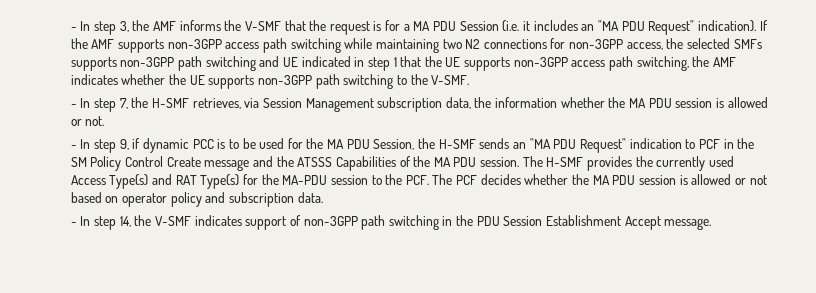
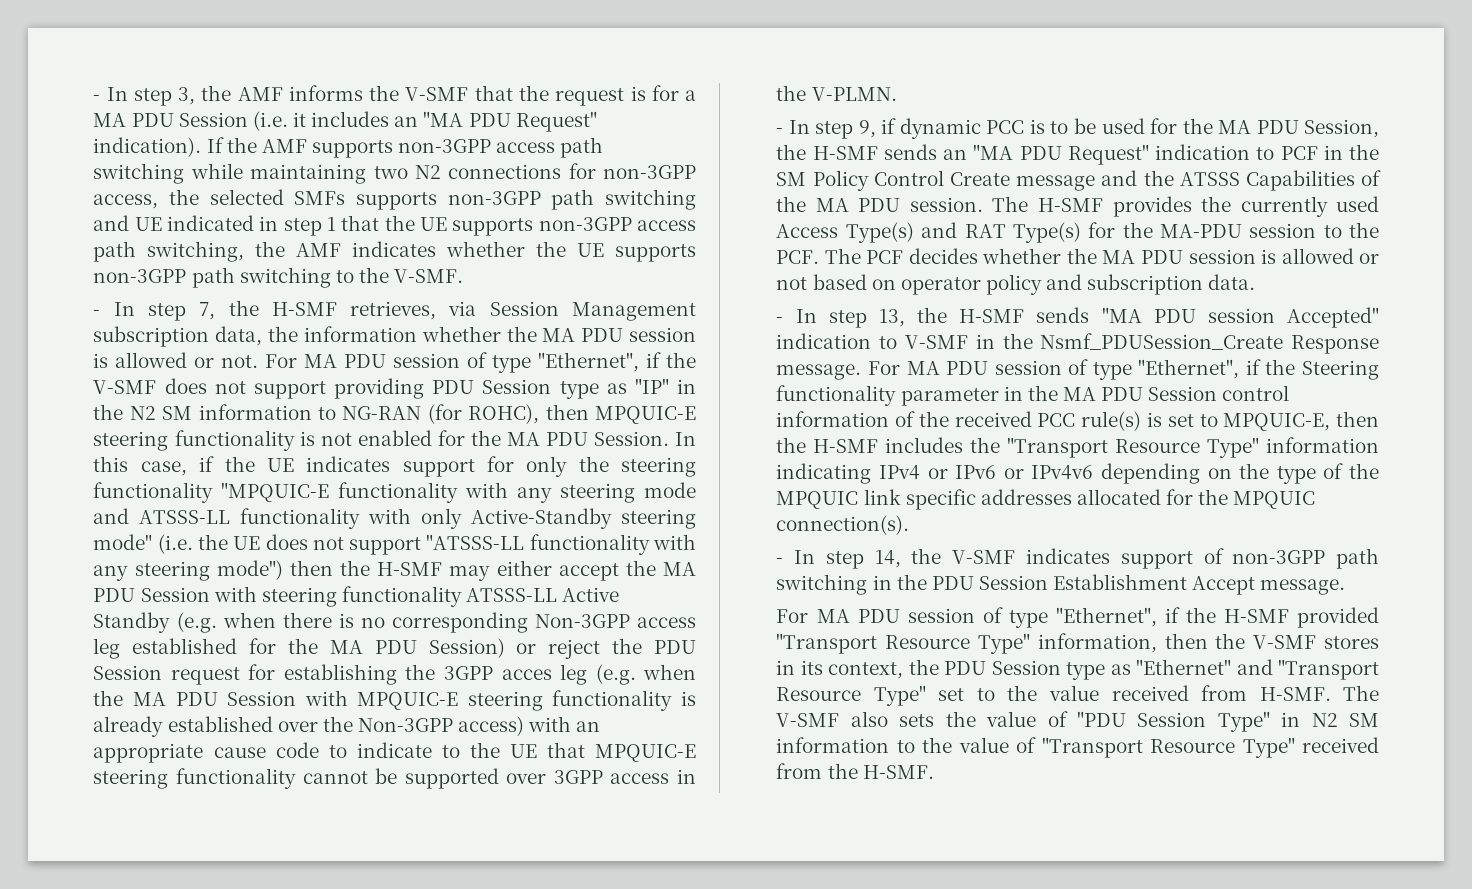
(105, 121) none -> [265,352,696,373] [93,378,696,399] [93,404,697,424] [93,430,697,451] [93,456,697,477] [93,482,696,503] [93,508,697,529] [93,534,696,555] [93,560,696,581] [93,586,620,607] [93,612,696,633] [93,638,696,659] [93,664,697,685] [93,690,696,711] [93,716,601,737] [93,742,696,763] [93,768,696,789] [776,85,897,101] For MA PDU session of type "Ethernet", if the V-SMF does not support providing PDU Session type as "IP" in the N2 SM information to NG-RAN (for ROHC), then MPQUIC-E steering functionality is not enabled for the MA PDU Session. In this case, if the UE indicates support for only the steering functionality "MPQUIC-E functionality with any steering mode and ATSSS-LL functionality with only Active-Standby steering mode" (i.e. the UE does not support "ATSSS-LL functionality with any steering mode") then the H-SMF may either accept the MA PDU Session with steering functionality ATSSS-LL Active Standby (e.g. when there is no corresponding Non-3GPP access leg established for the MA PDU Session) or reject the PDU Session request for establishing the 3GPP acces leg (e.g. when the MA PDU Session with MPQUIC-E steering functionality is already established over the Non-3GPP access) with an appropriate cause code to indicate to the UE that MPQUIC-E steering functionality cannot be supported over 3GPP access in the V-PLMN.
(323, 197) none -> [776,307,1379,328] [776,333,1379,354] [776,359,1379,380] [776,385,1290,406] [776,411,1379,431] [776,437,1379,458] [776,463,1379,484] [776,489,1316,510] [776,515,910,535] // - In step 13, the H-SMF sends "MA PDU session Accepted" indication to V-SMF in the Nsmf_PDUSession_Create Response message. For MA PDU session of type "Ethernet", if the Steering functionality parameter in the MA PDU Session control information of the received PCC rule(s) is set to MPQUIC-E, then the H-SMF includes the "Transport Resource Type" information indicating IPv4 or IPv6 or IPv4v6 depending on the type of the MPQUIC link specific addresses allocated for the MPQUIC connection(s).
(712, 224) none -> [776,607,1379,628] [776,633,1379,654] [776,659,1379,680] [776,685,1379,706] [776,711,1379,732] [776,737,1379,758] [776,763,934,779] // For MA PDU session of type "Ethernet", if the H-SMF provided "Transport Resource Type" information, then the V-SMF stores in its context, the PDU Session type as "Ethernet" and "Transport Resource Type" set to the value received from H-SMF. The V-SMF also sets the value of "PDU Session Type" in N2 SM information to the value of "Transport Resource Type" received from the H-SMF.

